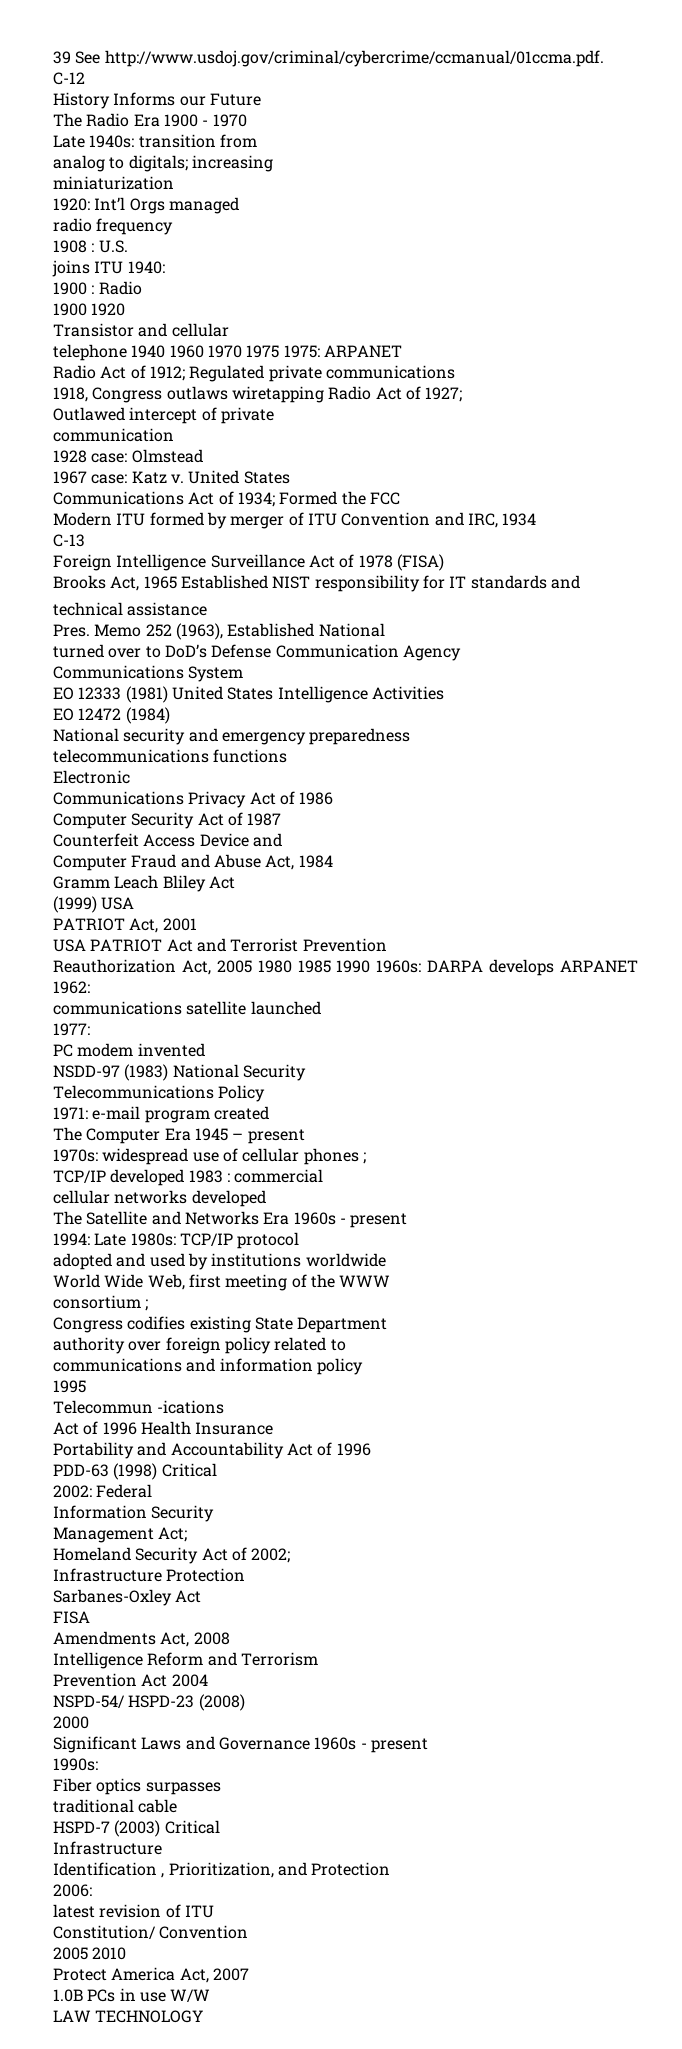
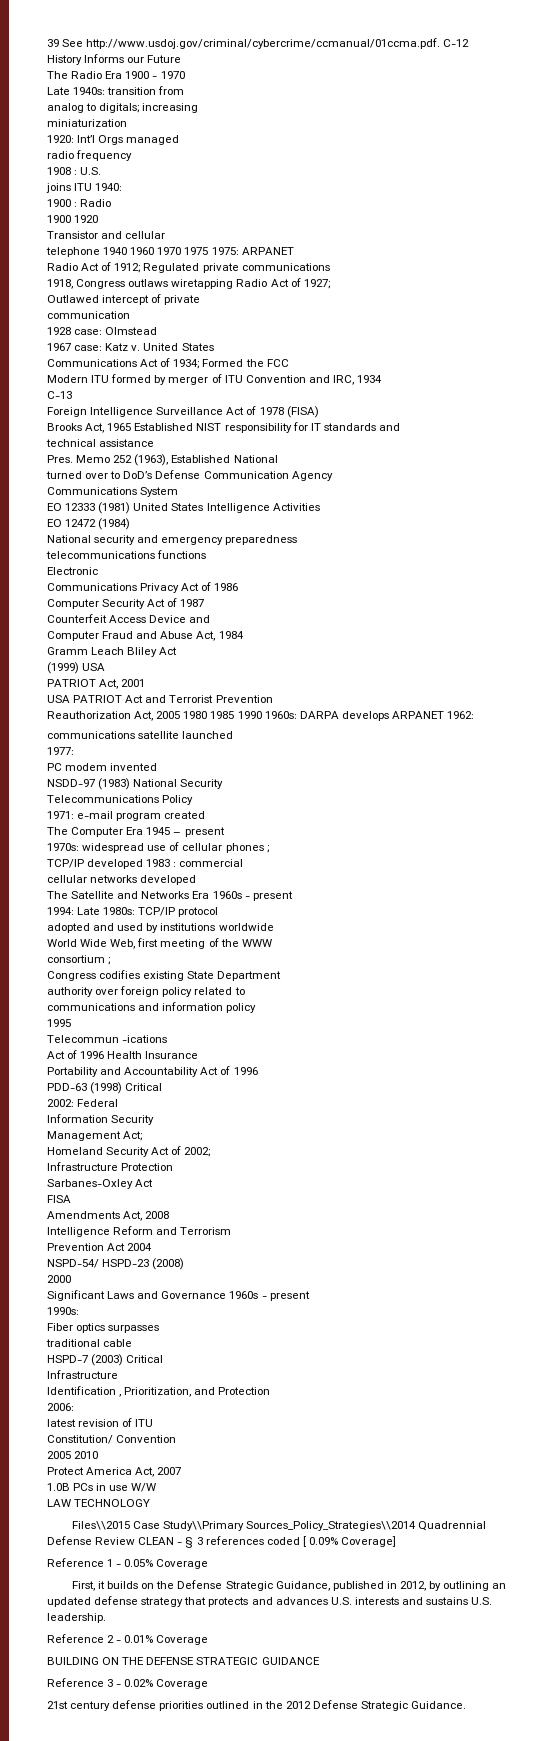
(204, 2016) none -> [71,1521,487,1531] [47,1536,397,1548] [47,1558,209,1569] [71,1580,507,1591] [47,1596,493,1607] [47,1613,106,1623] [47,1634,209,1645] [47,1657,320,1665] [47,1678,209,1689] [47,1700,467,1711] // Files\\2015 Case Study\\Primary Sources_Policy_Strategies\\2014 Quadrennial Defense Review CLEAN - § 3 references coded [ 0.09% Coverage] // Reference 1 - 0.05% Coverage // First, it builds on the Defense Strategic Guidance, published in 2012, by outlining an updated defense strategy that protects and advances U.S. interests and sustains U.S. leadership. // Reference 2 - 0.01% Coverage // BUILDING ON THE DEFENSE STRATEGIC GUIDANCE // Reference 3 - 0.02% Coverage // 21st century defense priorities outlined in the 2012 Defense Strategic Guidance.

